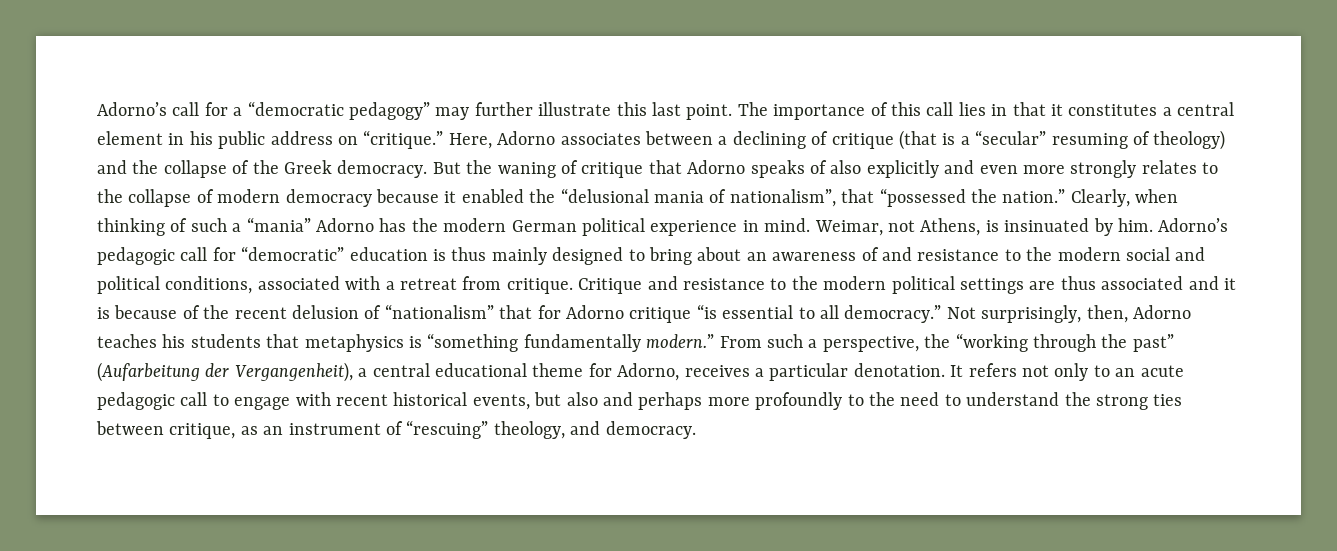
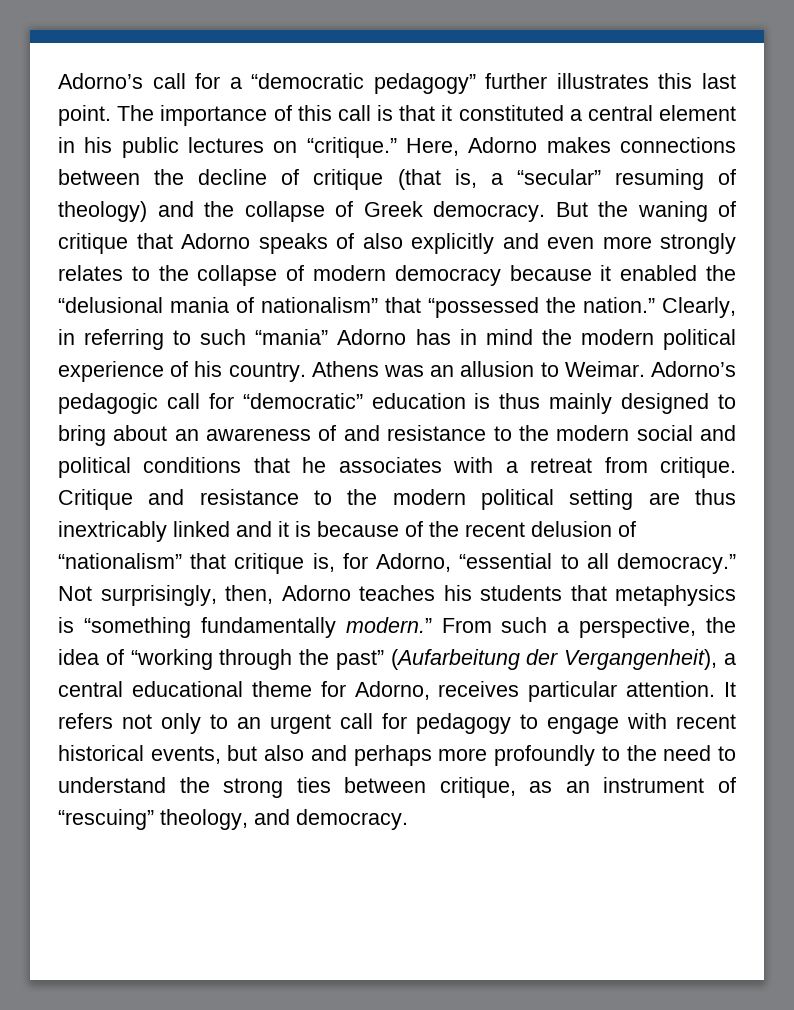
[435,102,612,120] may further illustrate -> [485,73,649,89] further illustrates
[958,102,1008,116] lies in -> [377,105,393,121] is
[1068,104,1158,116] constitutes -> [458,105,564,121] constituted
[270,131,333,145] address -> [188,137,264,153] lectures
[560,131,806,149] associates between a declining -> [546,137,736,153] [58,169,268,185] makes connections between the decline
[942,133,956,145] is -> [454,169,477,188] is,
[252,160,279,174] the -> (353, 209) none
[729,189,836,207] nationalism”, -> [261,297,378,313] nationalism”
[1135,189,1179,203] [97,218,242,236] when thinking of such a -> [58,329,247,350] in referring to such
[411,218,577,232] the modern German -> [459,329,654,345] in mind the modern
[742,218,1153,236] in mind. Weimar, not Athens, is insinuated by him. -> [170,361,645,382] of his country. Athens was an allusion to Weimar.
[165,276,340,294] conditions, associated -> [143,457,442,473] conditions that he associates
[959,278,1024,294] settings -> [569,489,634,510] setting
[1101,276,1184,290] associated -> [58,521,230,542] inextricably linked
[537,304,794,323] for Adorno critique “is essential -> [234,553,553,574] critique is, for Adorno, “essential
(951, 341) none -> [58,649,124,665] idea of
[754,363,945,381] a particular denotation. -> [528,681,716,702] particular attention.
[1140,365,1184,377] [97,392,208,410] acute pedagogic call -> [270,713,511,734] urgent call for pedagogy

